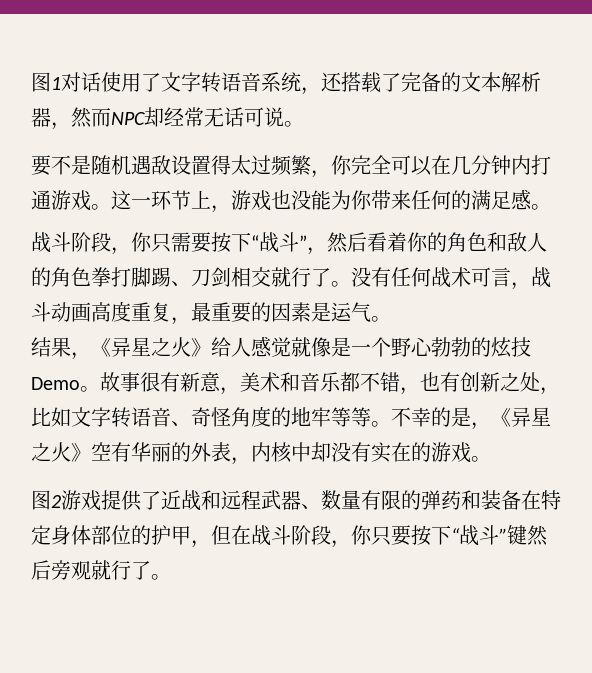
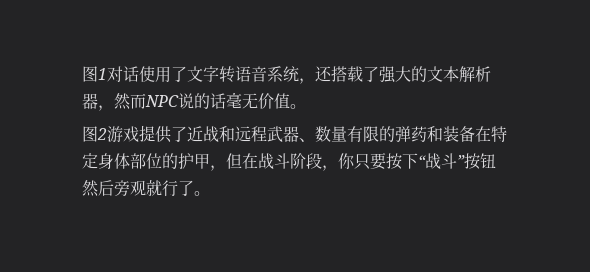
[401,72,441,92] 完备 -> [379,66,411,83] 强大
[144,107,304,127] [31,155,551,178] [31,189,551,213] [31,232,547,255] [31,267,551,290] [31,301,391,325] [31,336,531,360] [31,372,560,395] [31,406,551,430] [31,442,471,465] 却经常无话可说。 // 要不是随机遇敌设置得太过频繁，你完全可以在几分钟内打通游戏。这一环节上，游戏也没能为你带来任何的满足感。 // 战斗阶段，你只需要按下“战斗”，然后看着你的角色和敌人的角色拳打脚踢、刀剑相交就行了。没有任何战术可言，战斗动画高度重复，最重要的因素是运气。 // 结果，《异星之火》给人感觉就像是一个野心勃勃的炫技Demo。故事很有新意，美术和音乐都不错，也有创新之处，比如文字转语音、奇怪角度的地牢等等。不幸的是，《异星之火》空有华丽的外表，内核中却没有实在的游戏 -> [178,92,290,109] 说的话毫无价值
[507,525,527,545] 键 -> [464,153,496,170] 按钮

